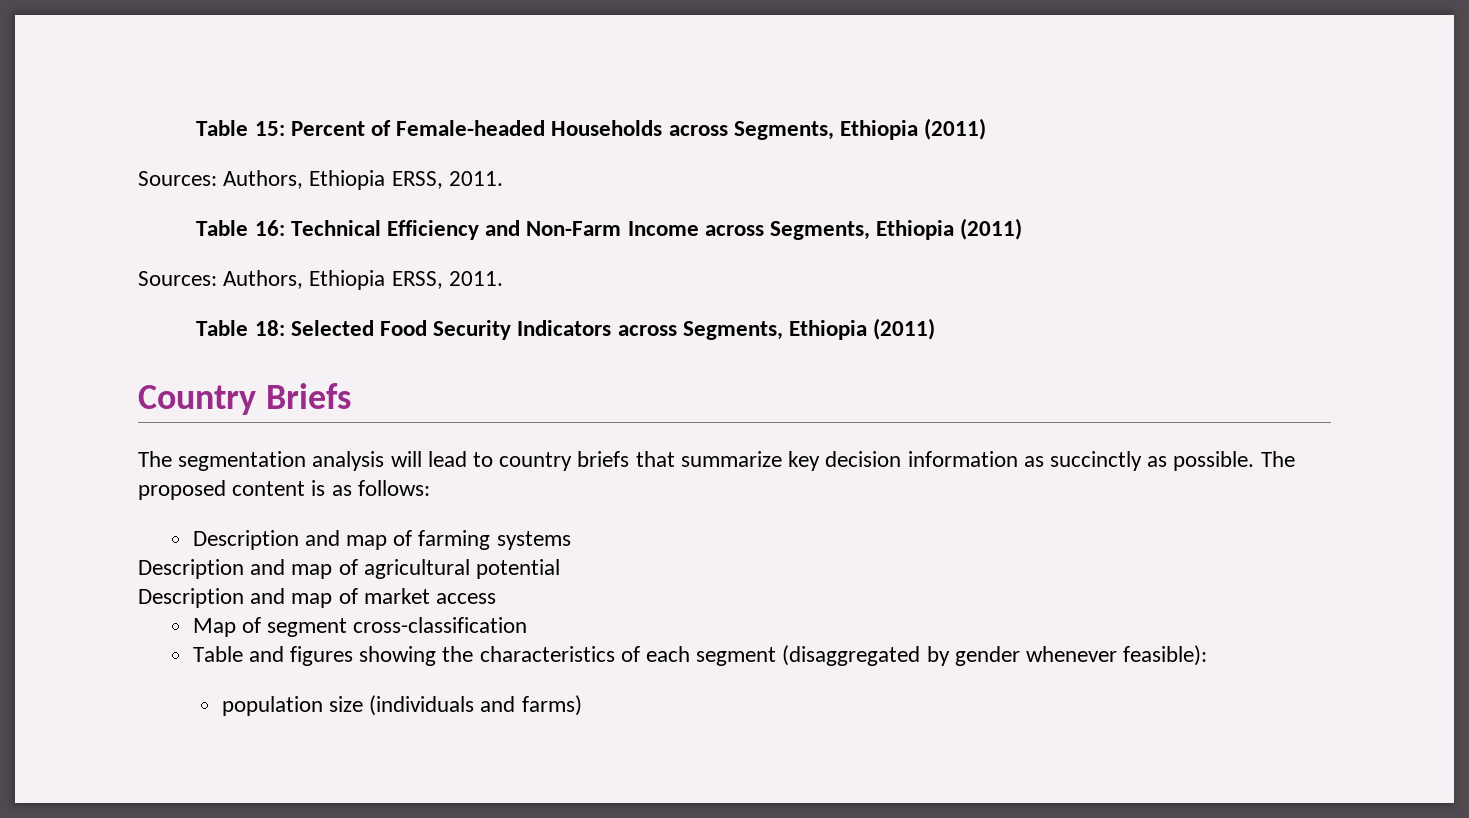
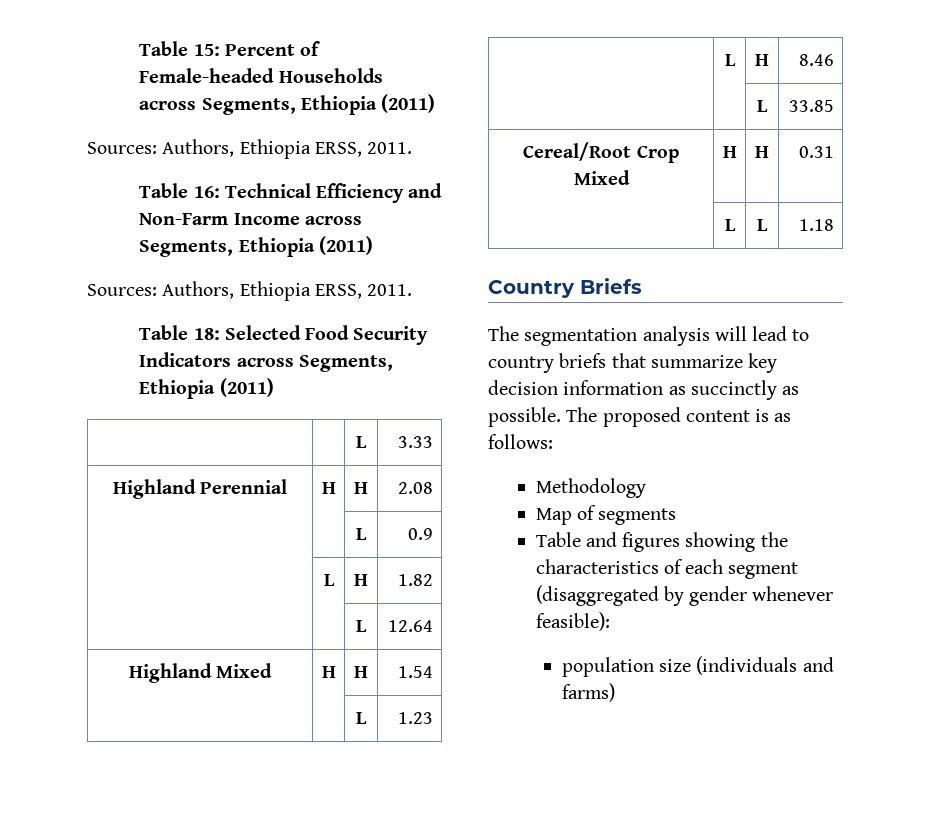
(936, 329) none -> [356,436,367,448] [398,436,434,448] [112,479,288,499] [321,482,336,494] [354,482,368,494] [398,482,434,494] [356,528,367,540] [408,528,434,540] [323,574,335,586] [354,574,368,586] [398,574,434,586] [356,620,367,632] [388,620,434,632] [128,663,273,683] [321,666,336,678] [354,666,368,678] [398,666,434,678] [356,712,367,724] [398,712,434,724] [724,54,736,66] [755,54,769,66] [799,54,835,66] [757,100,768,112] [789,100,835,112] [523,142,679,163] [573,170,630,185] [722,146,737,158] [755,146,769,158] [799,146,835,158] [724,219,736,231] [757,219,768,231] [799,219,835,231] // | | L | 3.33 // Highland Perennial | H | H | 2.08 // | | L | 0.9 // | L | H | 1.82 // | | L | 12.64 // Highland Mixed | H | H | 1.54 // | | L | 1.23 // | L | H | 8.46 // | | L | 33.85 // Cereal/Root Crop Mixed | H | H | 0.31 // | L | L | 1.18
[192,530,571,550] [138,559,561,579] [138,588,497,608] Description and map of farming systems // Description and map of agricultural potential // Description and map of market access -> [535,478,646,498] Methodology
[266,617,528,637] segment cross-classification -> [598,508,677,525] segments

